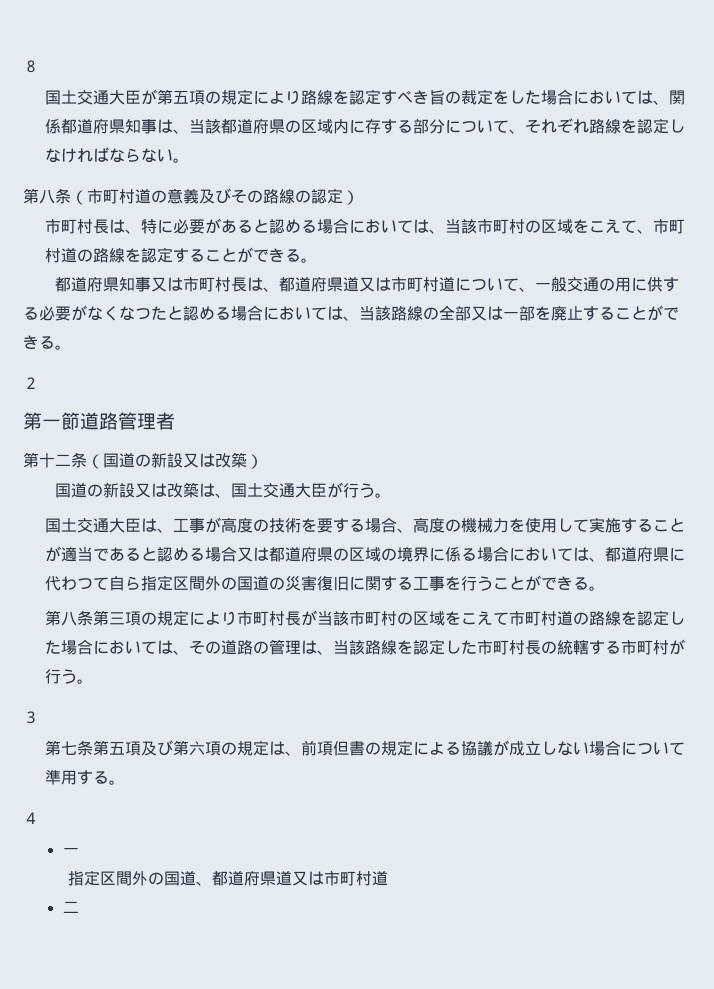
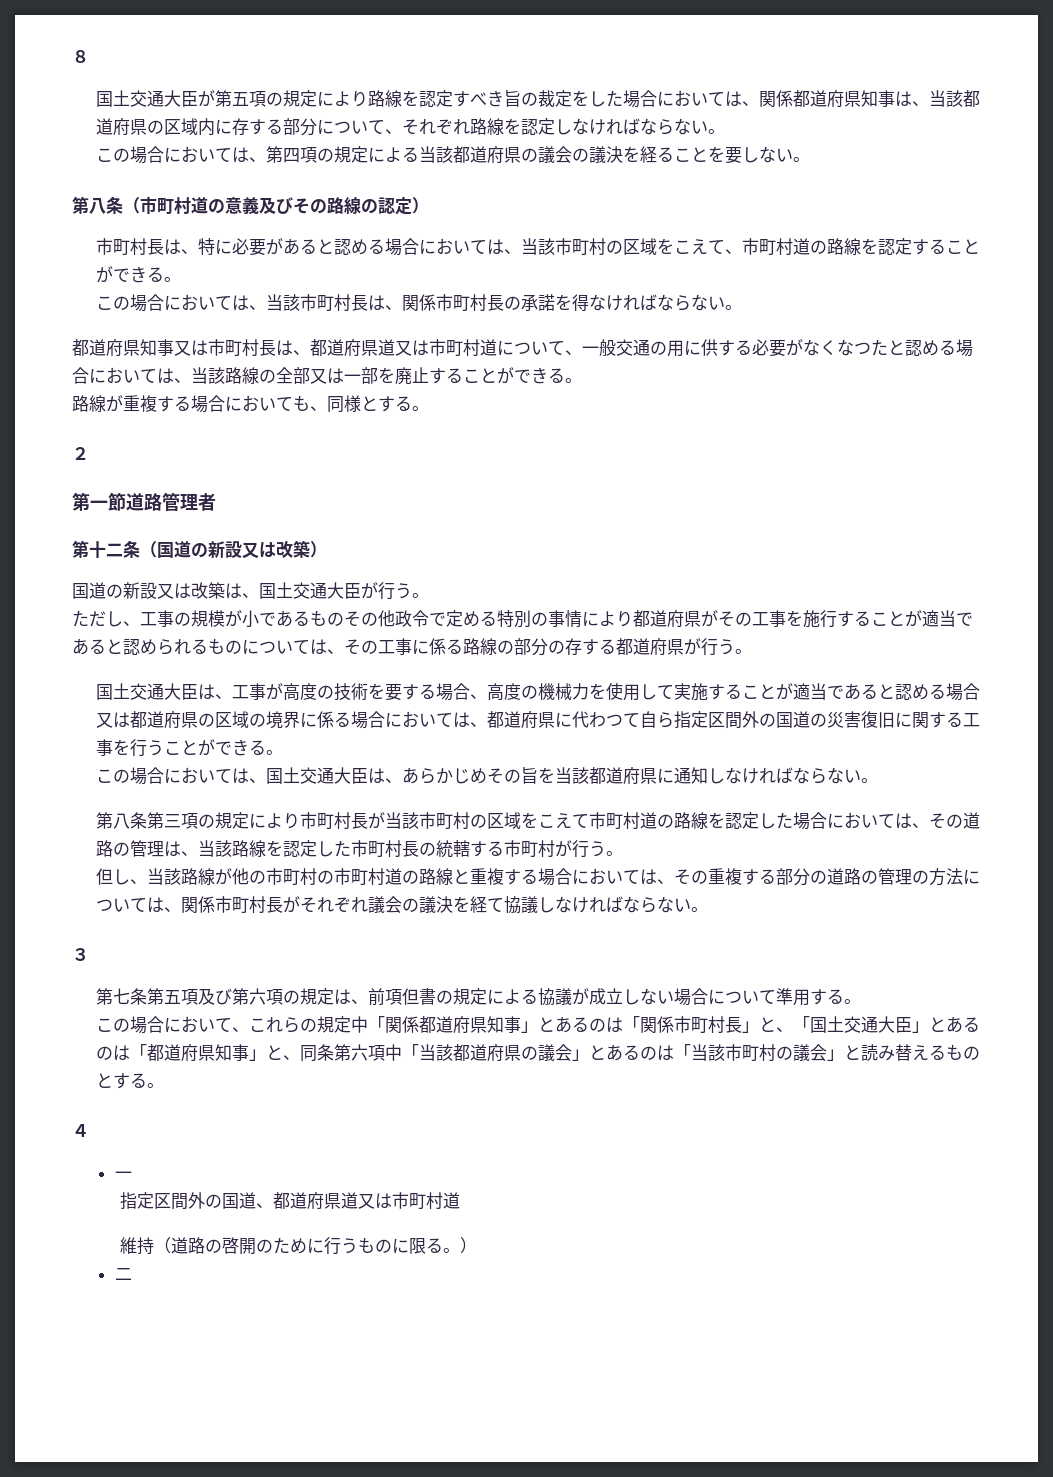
(190, 160) none -> [95,146,810,164] // この場合においては、第四項の規定による当該都道府県の議会の議決を経ることを要しない。
(318, 260) none -> [95,294,742,312] // この場合においては、当該市町村長は、関係市町村長の承諾を得なければならない。
(71, 347) none -> [72,395,429,413] // 路線が重複する場合においても、同様とする。
(391, 495) none -> [72,610,973,628] [72,638,752,656] // ただし、工事の規模が小であるものその他政令で定める特別の事情により都道府県がその工事を施行することが適当であると認められるものについては、その工事に係る路線の部分の存する都道府県が行う。
(606, 588) none -> [95,767,878,785] // この場合においては、国土交通大臣は、あらかじめその旨を当該都道府県に通知しなければならない。
(94, 681) none -> [95,868,980,886] [95,896,708,914] // 但し、当該路線が他の市町村の市町村道の路線と重複する場合においては、その重複する部分の道路の管理の方法については、関係市町村長がそれぞれ議会の議決を経て協議しなければならない。
(126, 782) none -> [95,1016,980,1034] [95,1044,980,1062] [95,1073,164,1089] // この場合において、これらの規定中「関係都道府県知事」とあるのは「関係市町村長」と、「国土交通大臣」とあるのは「都道府県知事」と、同条第六項中「当該都道府県の議会」とあるのは「当該市町村の議会」と読み替えるものとする。
(388, 878) none -> [119,1237,477,1255] // 維持（道路の啓開のために行うものに限る。）

